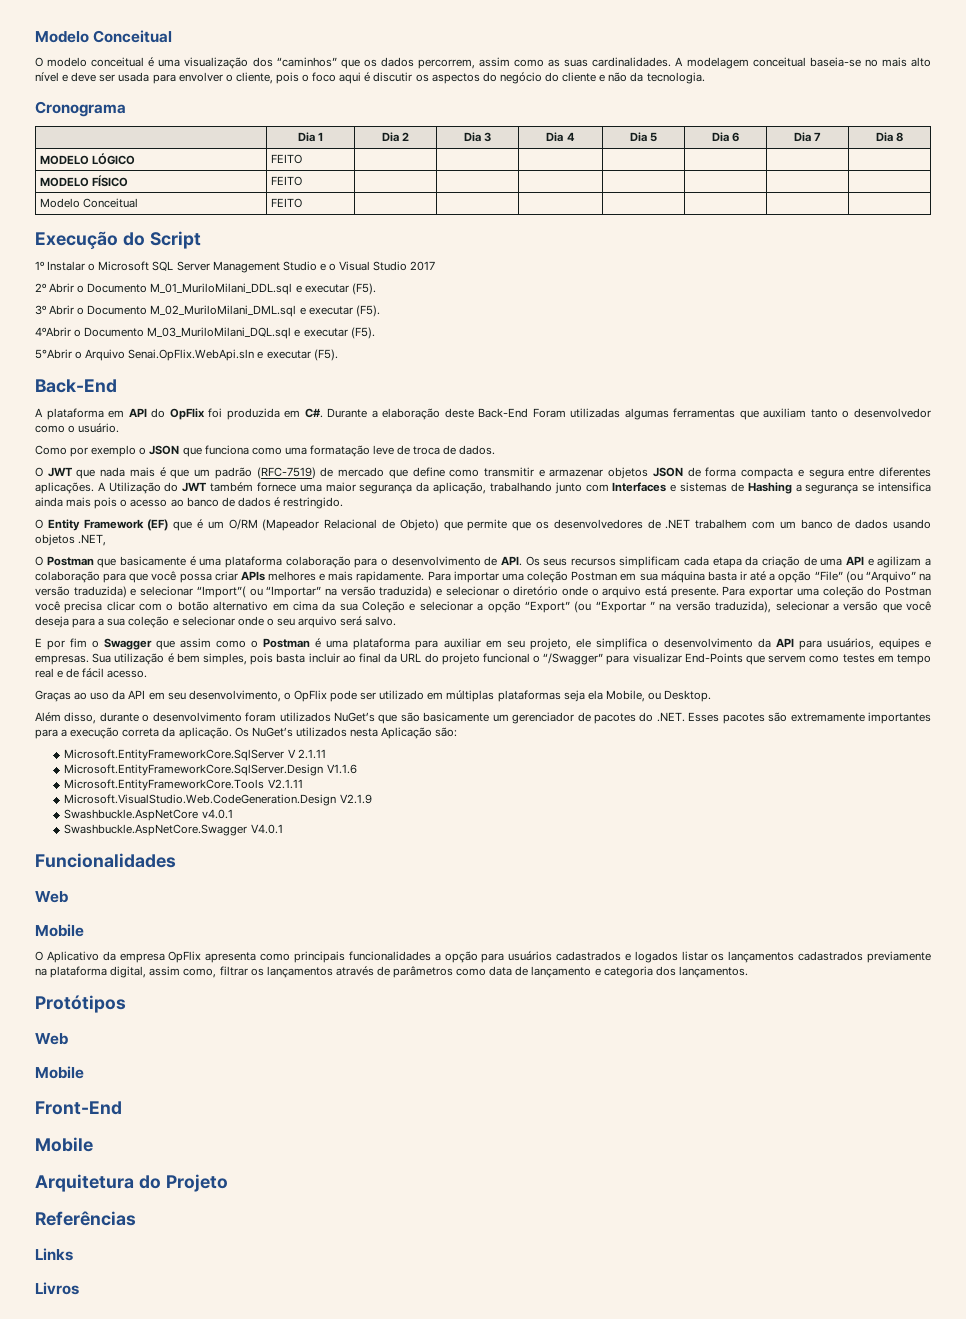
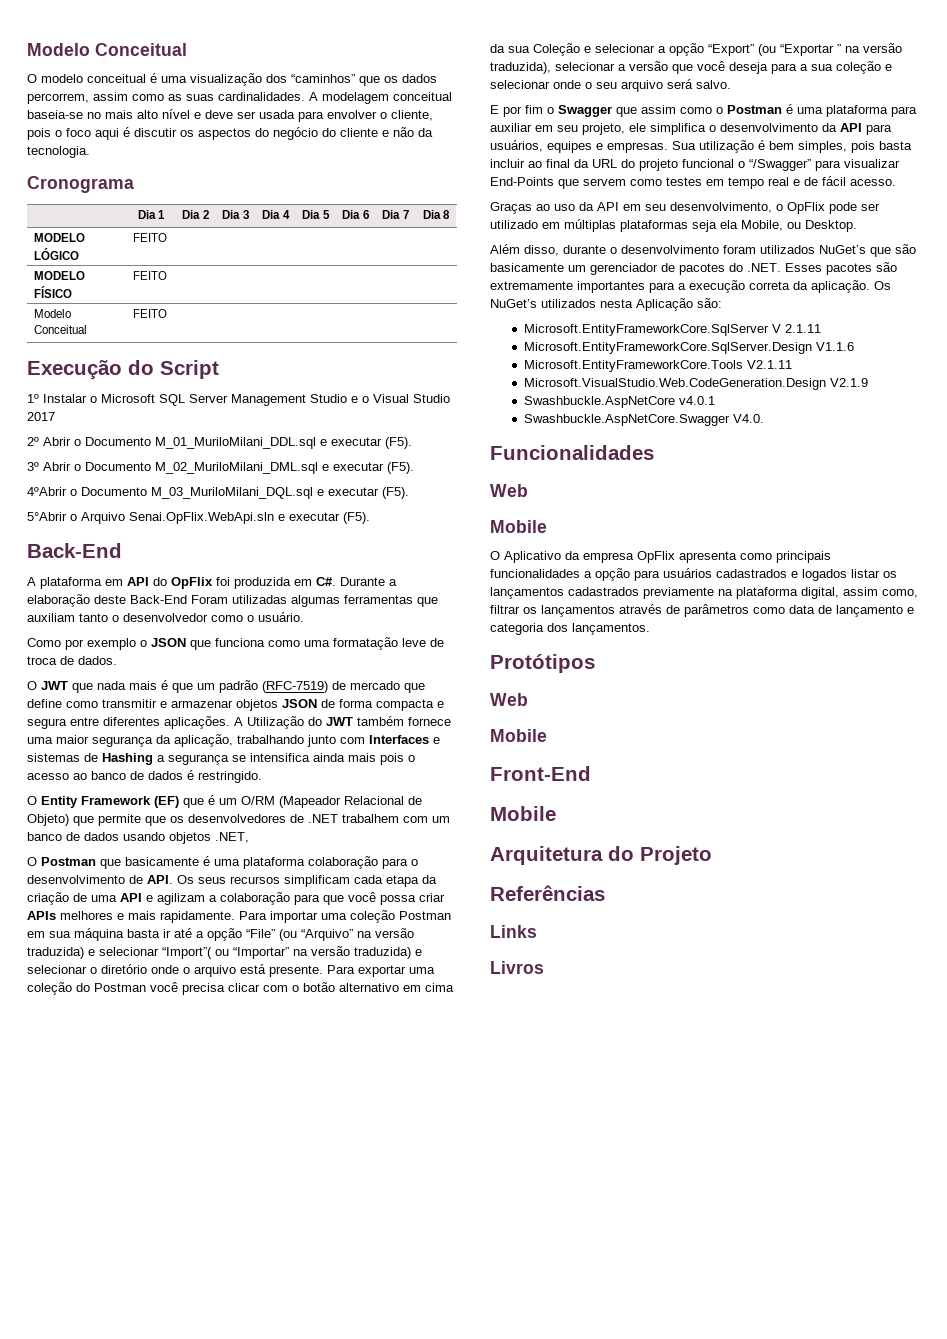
[250,824,283,834] V4.0.1 -> [733,414,765,423] V4.0.

